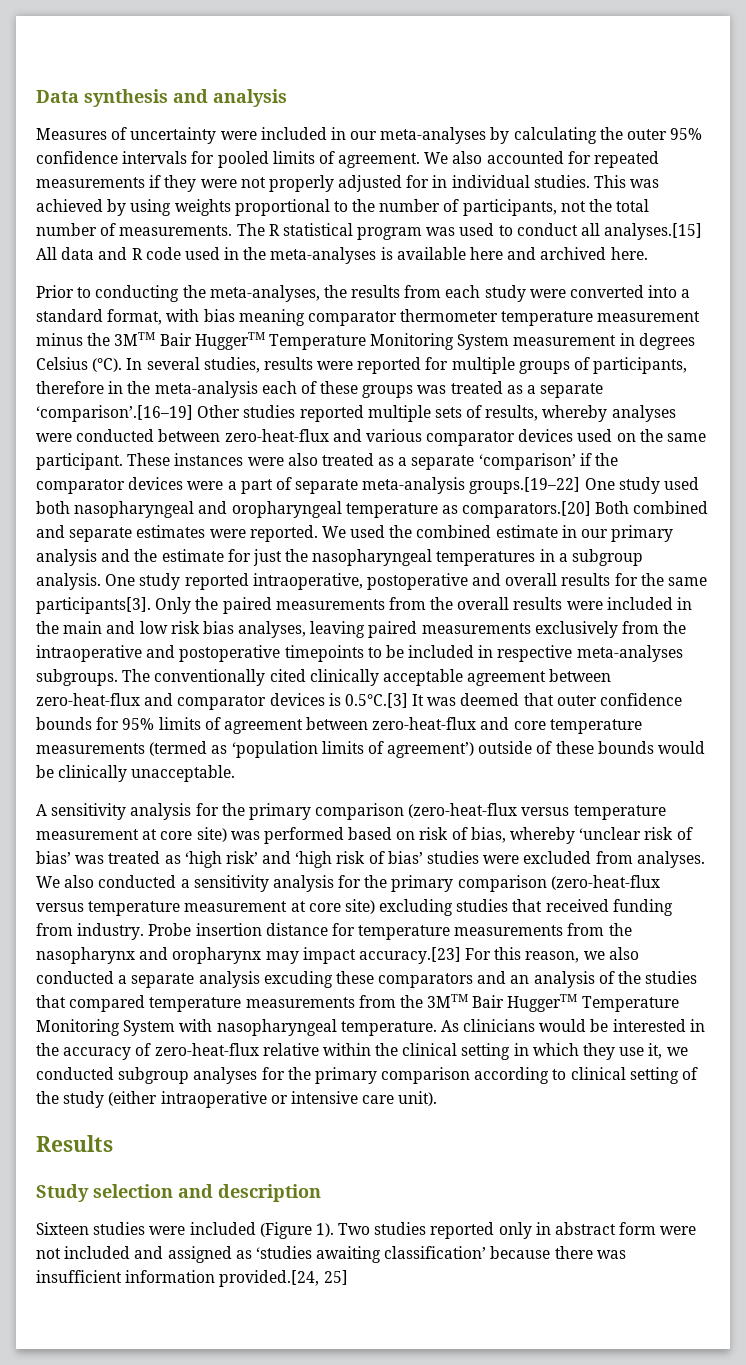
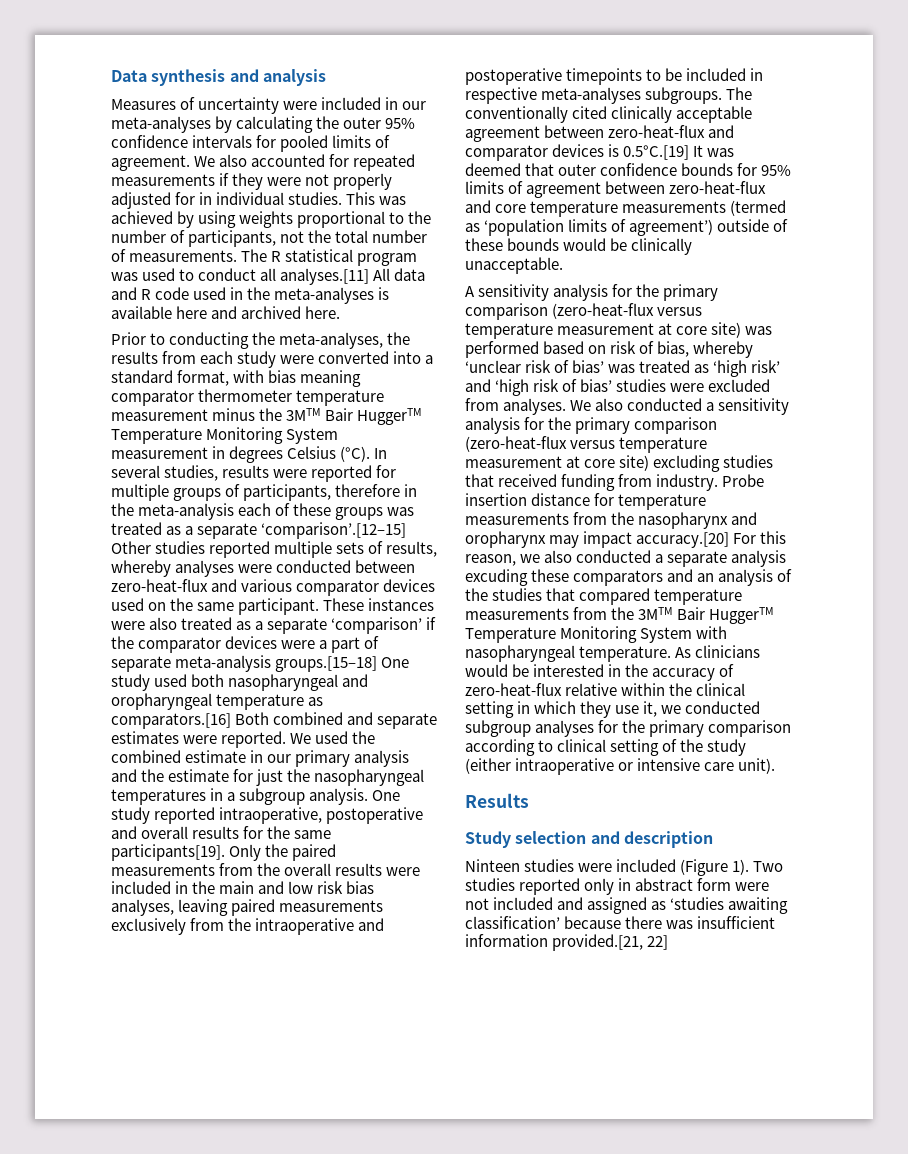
[604,223,703,240] analyses.[15] -> [280,268,370,285] analyses.[11]
[36,405,193,422] ‘comparison’.[16–19] -> [261,522,407,539] ‘comparison’.[12–15]
[469,477,581,494] groups.[19–22] -> [275,656,378,672] groups.[15–18]
[462,501,592,518] comparators.[20] -> [111,713,231,729] comparators.[16]
[36,597,151,614] participants[3]. -> [111,844,225,861] participants[19].
[344,693,408,708] 0.5°C.[3] -> [623,145,690,160] 0.5°C.[19]
[358,947,461,964] accuracy.[23] -> [636,532,730,548] accuracy.[20]
[36,1222,89,1235] Sixteen -> [465,859,520,872] Ninteen
[219,1270,348,1287] provided.[24, 25] -> [552,934,669,951] provided.[21, 22]

